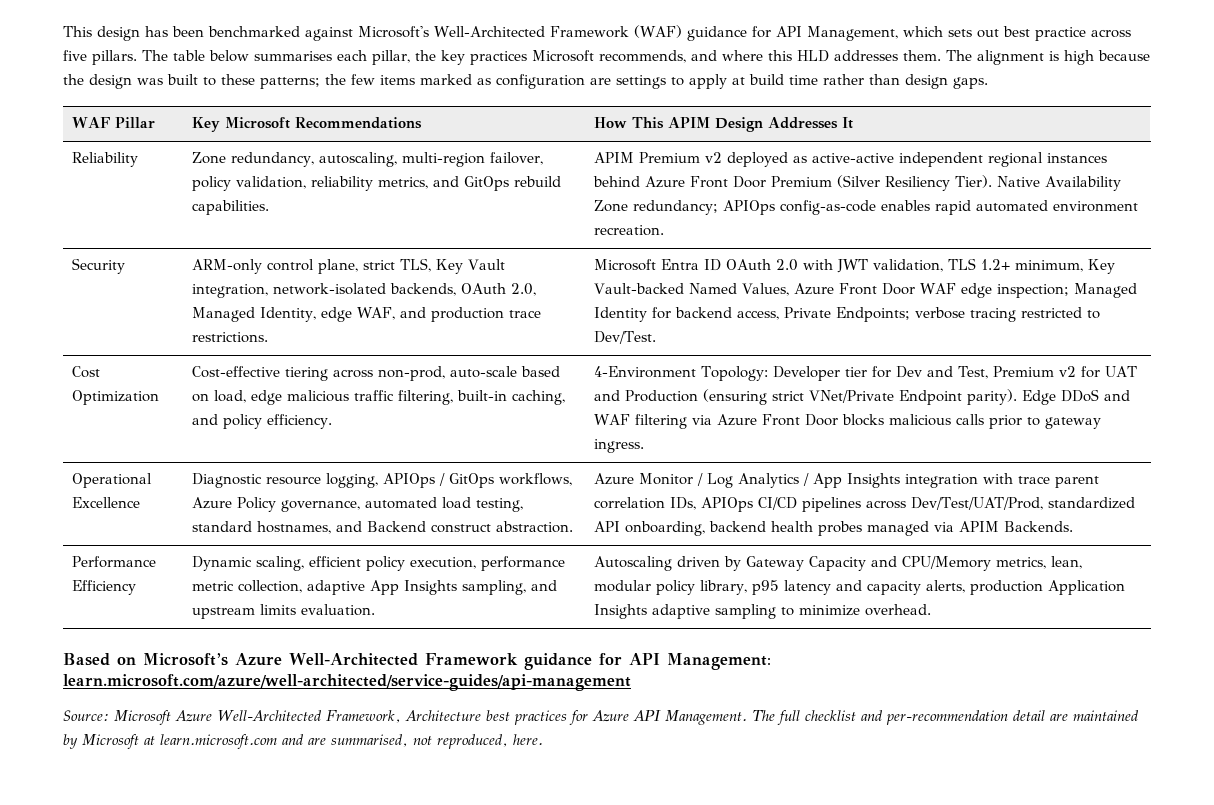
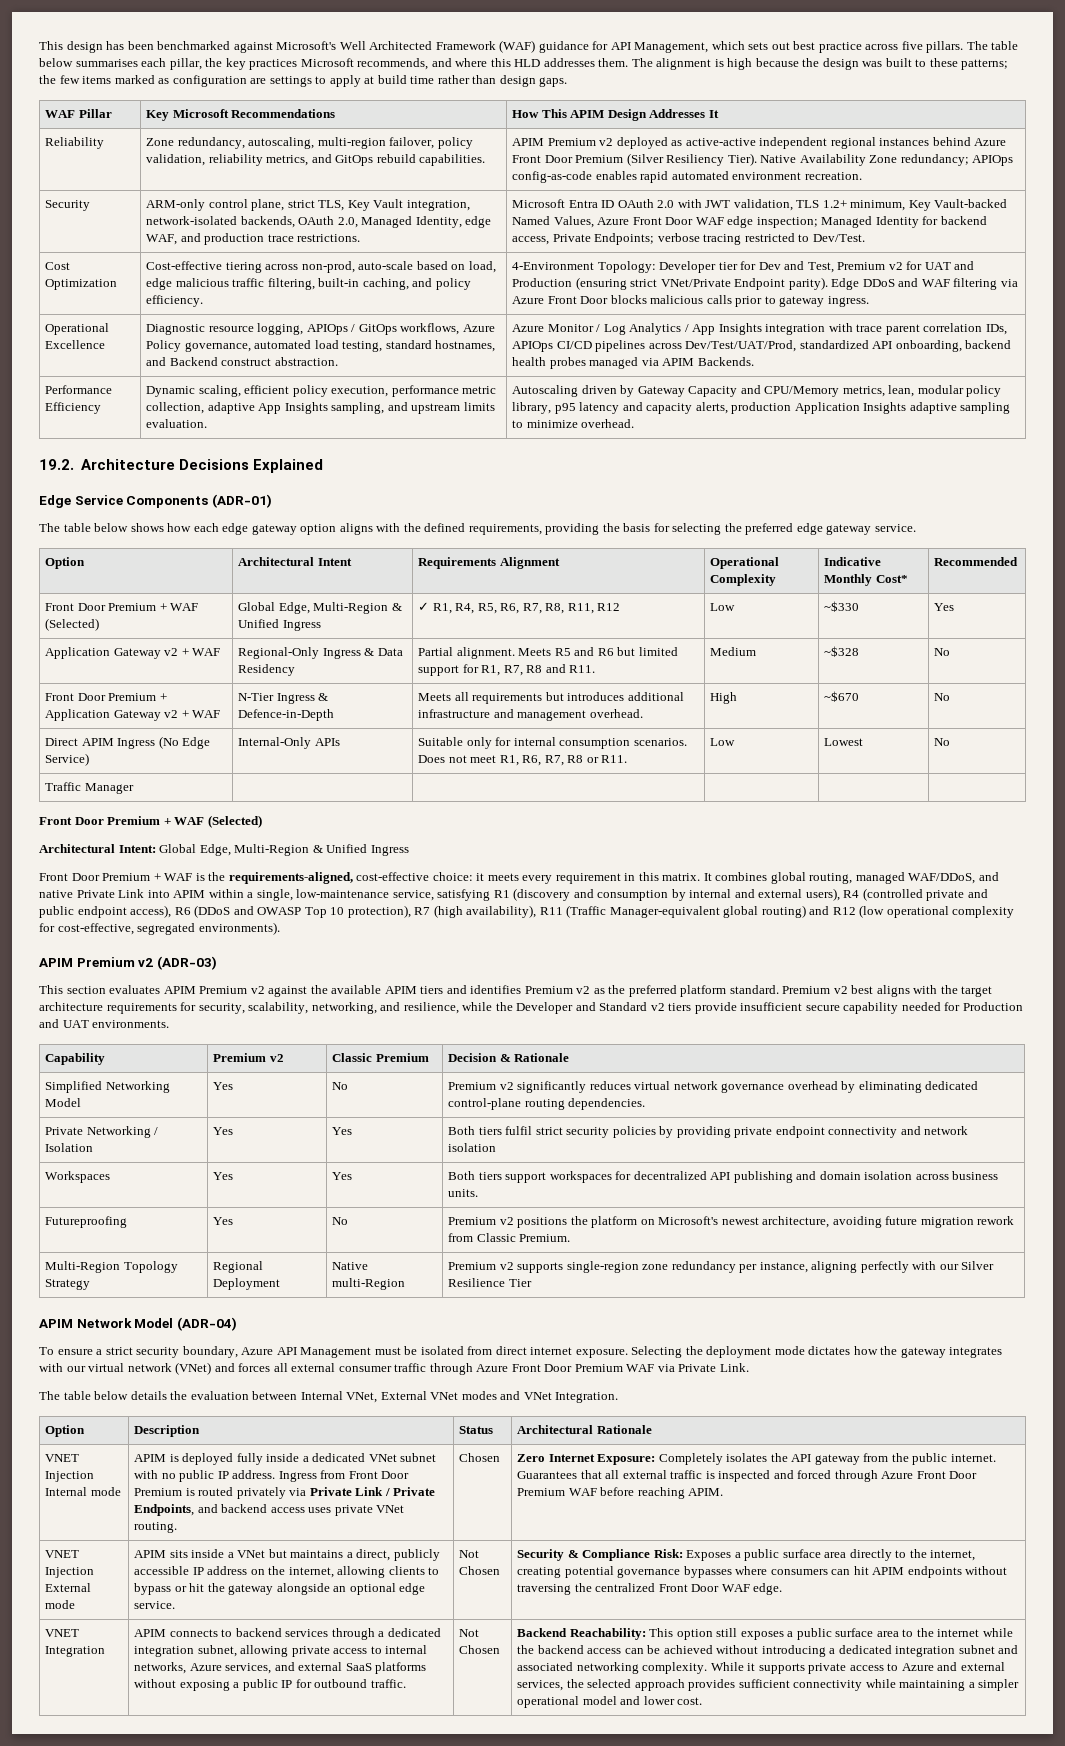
[434,26,545,37] Well-Architected -> [339,41,433,50] Well Architected
[63,653,771,670] [63,674,631,691] [63,710,1139,725] [63,734,543,749] Based on Microsoft’s Azure Well-Architected Framework guidance for API Management: learn.microsoft.com/azure/well-architected/service-guides/api-management // Source: Microsoft Azure Well-Architected Framework, Architecture best practices for Azure API Management. The full checklist and per-recommendation detail are maintained by Microsoft at learn.microsoft.com and are summarised, not reproduced, here. -> [39,459,323,473] [39,494,272,508] [39,523,916,535] [45,557,86,569] [238,557,352,566] [418,557,560,569] [710,557,780,569] [710,574,777,586] [824,557,882,566] [824,574,908,586] [934,557,1019,566] [45,603,199,611] [45,618,100,631] [238,602,402,614] [238,619,321,631] [418,602,621,614] [710,603,736,611] [824,601,860,612] [934,603,955,611] [45,647,221,659] [238,647,403,659] [238,664,296,676] [418,647,678,659] [418,664,596,676] [710,647,757,656] [824,646,860,657] [934,648,951,656] [45,693,167,701] [45,709,221,721] [238,693,329,704] [238,709,335,721] [418,692,684,704] [418,709,643,721] [710,692,738,704] [824,691,860,702] [934,693,951,701] [45,736,211,749] [45,753,90,766] [238,737,340,749] [418,737,687,749] [418,755,628,766] [710,738,736,746] [824,738,864,746] [934,738,951,746] [45,782,134,794] [39,815,262,828] [39,844,409,856] [39,872,999,884] [39,888,988,901] [39,905,1015,918] [39,922,280,935] [39,956,217,970] [39,985,993,997] [39,1002,1023,1014] [39,1019,170,1028] [45,1053,106,1065] [213,1053,284,1062] [332,1053,429,1062] [448,1053,570,1062] [45,1081,170,1093] [45,1098,82,1107] [213,1082,234,1090] [332,1082,349,1090] [448,1081,979,1093] [448,1098,646,1110] [45,1126,159,1138] [45,1143,94,1152] [213,1127,234,1135] [332,1127,353,1135] [448,1126,969,1138] [448,1143,497,1152] [45,1171,111,1183] [213,1172,234,1180] [332,1172,353,1180] [448,1171,999,1183] [448,1189,479,1197] [45,1216,128,1228] [213,1217,234,1225] [332,1217,349,1225] [448,1216,1015,1228] [448,1233,571,1242] [45,1261,178,1273] [45,1279,91,1290] [213,1261,264,1273] [213,1278,281,1290] [332,1262,369,1270] [332,1278,406,1290] [448,1261,995,1273] [448,1278,532,1287] [39,1317,237,1331] [39,1346,1003,1358] [39,1362,749,1375] [39,1391,619,1403] [45,1425,86,1437] [134,1425,201,1437] [459,1426,494,1434] [517,1425,652,1434] [45,1454,80,1462] [45,1471,95,1482] [45,1487,121,1496] [134,1453,437,1465] [134,1470,410,1482] [134,1487,436,1499] [134,1504,405,1516] [134,1522,178,1533] [459,1453,501,1462] [517,1453,996,1465] [517,1470,978,1482] [517,1487,724,1499] [45,1550,80,1558] [45,1567,95,1578] [45,1583,92,1592] [45,1600,76,1609] [134,1549,440,1561] [134,1566,440,1578] [134,1583,426,1595] [134,1601,176,1609] [459,1550,480,1558] [459,1566,501,1575] [517,1549,976,1561] [517,1566,1008,1578] [517,1583,783,1595] [45,1629,80,1637] [45,1646,106,1657] [134,1628,441,1640] [134,1645,428,1657] [134,1662,427,1674] [134,1679,406,1691] [459,1629,480,1637] [459,1645,501,1654] [517,1628,1013,1640] [517,1645,1019,1657] [517,1662,1005,1674] [517,1679,1020,1691] [517,1696,703,1708] 19.2. Architecture Decisions Explained // Edge Service Components (ADR-01) // The table below shows how each edge gateway option aligns with the defined requirements, providing the basis for selecting the preferred edge gateway service. // Option | Architectural Intent | Requirements Alignment | Operational Complexity | Indicative Monthly Cost* | Recommended // Front Door Premium + WAF (Selected) | Global Edge, Multi-Region & Unified Ingress | ✓ R1, R4, R5, R6, R7, R8, R11, R12 | Low | ~$330 | Yes // Application Gateway v2 + WAF | Regional-Only Ingress & Data Residency | Partial alignment. Meets R5 and R6 but limited support for R1, R7, R8 and R11. | Medium | ~$328 | No // Front Door Premium + Application Gateway v2 + WAF | N-Tier Ingress & Defence-in-Depth | Meets all requirements but introduces additional infrastructure and management overhead. | High | ~$670 | No // Direct APIM Ingress (No Edge Service) | Internal-Only APIs | Suitable only for internal consumption scenarios. Does not meet R1, R6, R7, R8 or R11. | Low | Lowest | No // Traffic Manager | | | | | // Front Door Premium + WAF (Selected) // Architectural Intent: Global Edge, Multi-Region & Unified Ingress // Front Door Premium + WAF is the requirements-aligned, cost-effective choice: it meets every requirement in this matrix. It combines global routing, managed WAF/DDoS, and native Private Link into APIM within a single, low-maintenance service, satisfying R1 (discovery and consumption by internal and external users), R4 (controlled private and public endpoint access), R6 (DDoS and OWASP Top 10 protection), R7 (high availability), R11 (Traffic Manager-equivalent global routing) and R12 (low operational complexity for cost-effective, segregated environments). // APIM Premium v2 (ADR-03) // This section evaluates APIM Premium v2 against the available APIM tiers and identifies Premium v2 as the preferred platform standard. Premium v2 best aligns with the target architecture requirements for security, scalability, networking, and resilience, while the Developer and Standard v2 tiers provide insufficient secure capability needed for Production and UAT environments. // Capability | Premium v2 | Classic Premium | Decision & Rationale // Simplified Networking Model | Yes | No | Premium v2 significantly reduces virtual network governance overhead by eliminating dedicated control-plane routing dependencies. // Private Networking / Isolation | Yes | Yes | Both tiers fulfil strict security policies by providing private endpoint connectivity and network isolation // Workspaces | Yes | Yes | Both tiers support workspaces for decentralized API publishing and domain isolation across business units. // Futureproofing | Yes | No | Premium v2 positions the platform on Microsoft's newest architecture, avoiding future migration rework from Classic Premium. // Multi-Region Topology Strategy | Regional Deployment | Native multi-Region | Premium v2 supports single-region zone redundancy per instance, aligning perfectly with our Silver Resilience Tier // APIM Network Model (ADR-04) // To ensure a strict security boundary, Azure API Management must be isolated from direct internet exposure. Selecting the deployment mode dictates how the gateway integrates with our virtual network (VNet) and forces all external consumer traffic through Azure Front Door Premium WAF via Private Link. // The table below details the evaluation between Internal VNet, External VNet modes and VNet Integration. // Option | Description | Status | Architectural Rationale // VNET Injection Internal mode | APIM is deployed fully inside a dedicated VNet subnet with no public IP address. Ingress from Front Door Premium is routed privately via Private Link / Private Endpoints, and backend access uses private VNet routing. | Chosen | Zero Internet Exposure: Completely isolates the API gateway from the public internet. Guarantees that all external traffic is inspected and forced through Azure Front Door Premium WAF before reaching APIM. // VNET Injection External mode | APIM sits inside a VNet but maintains a direct, publicly accessible IP address on the internet, allowing clients to bypass or hit the gateway alongside an optional edge service. | Not Chosen | Security & Compliance Risk: Exposes a public surface area directly to the internet, creating potential governance bypasses where consumers can hit APIM endpoints without traversing the centralized Front Door WAF edge. // VNET Integration | APIM connects to backend services through a dedicated integration subnet, allowing private access to internal networks, Azure services, and external SaaS platforms without exposing a public IP for outbound traffic. | Not Chosen | Backend Reachability: This option still exposes a public surface area to the internet while the backend access can be achieved without introducing a dedicated integration subnet and associated networking complexity. While it supports private access to Azure and external services, the selected approach provides sufficient connectivity while maintaining a simpler operational model and lower cost.

